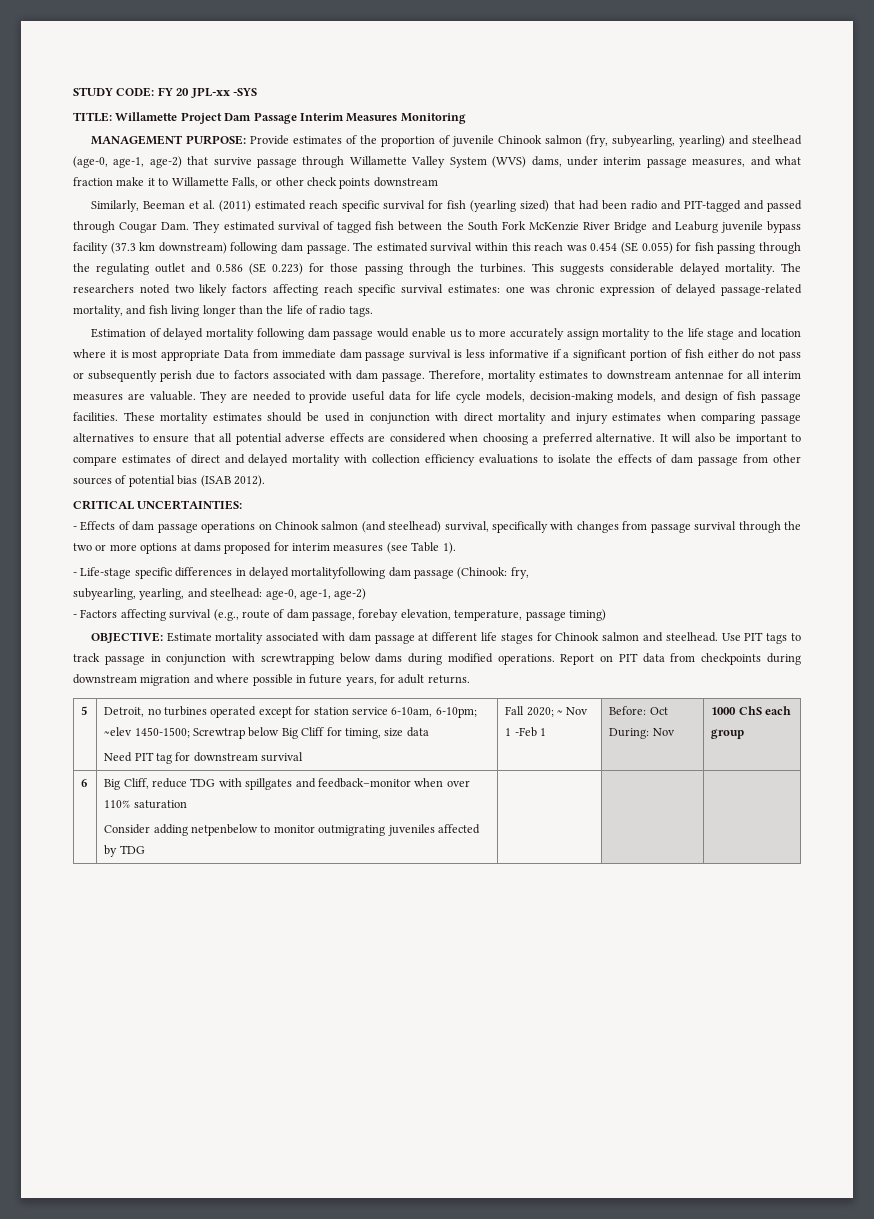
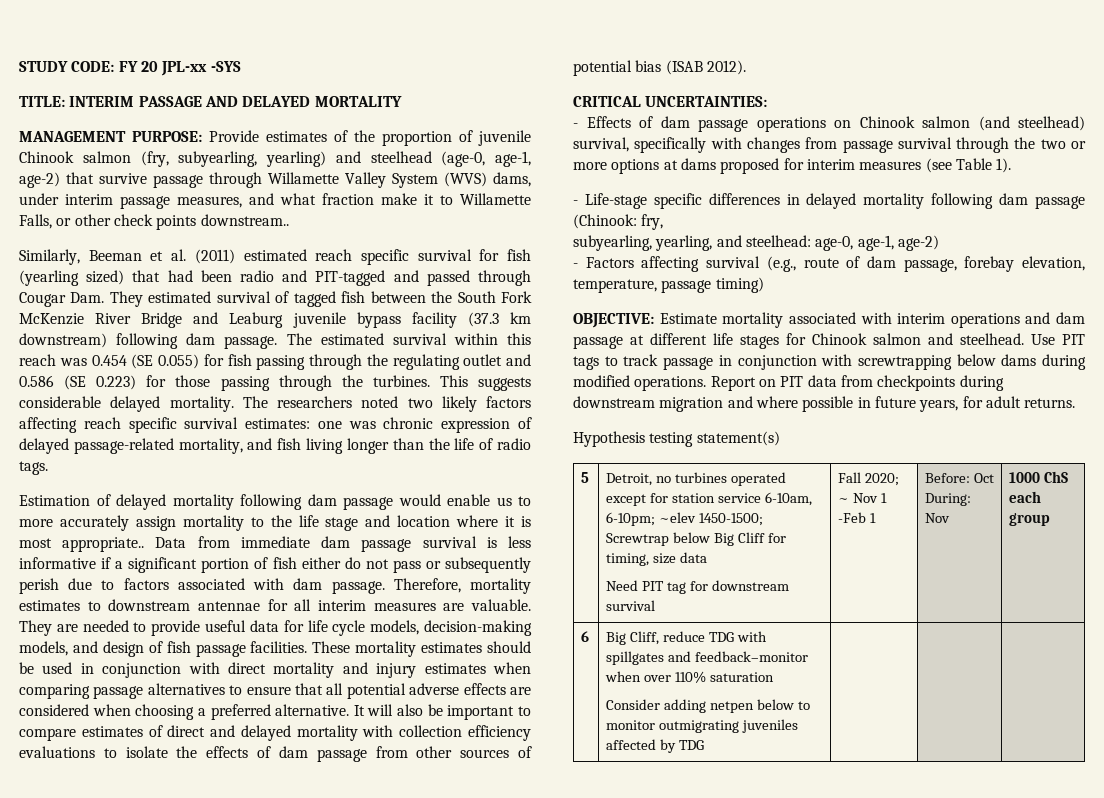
[115,112,466,124] Willamette Project Dam Passage Interim Measures Monitoring -> [69,96,402,107] INTERIM PASSAGE AND DELAYED MORTALITY
[373,177,438,187] downstream -> [200,214,289,226] downstream..
[161,350,221,361] appropriate -> [62,537,145,552] appropriate..
[291,567,386,579] mortalityfollowing -> [863,193,994,209] mortality following
(345, 636) none -> [897,312,1051,328] interim operations and
(470, 679) none -> [573,431,780,447] // Hypothesis testing statement(s)
[191,824,259,836] netpenbelow -> [709,699,794,713] netpen below

